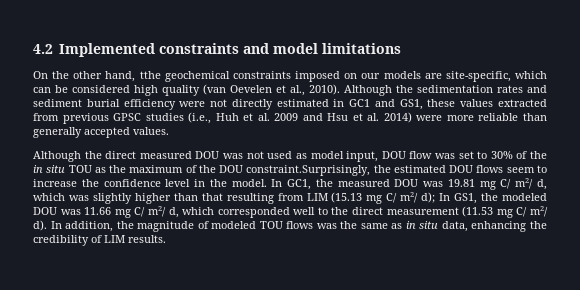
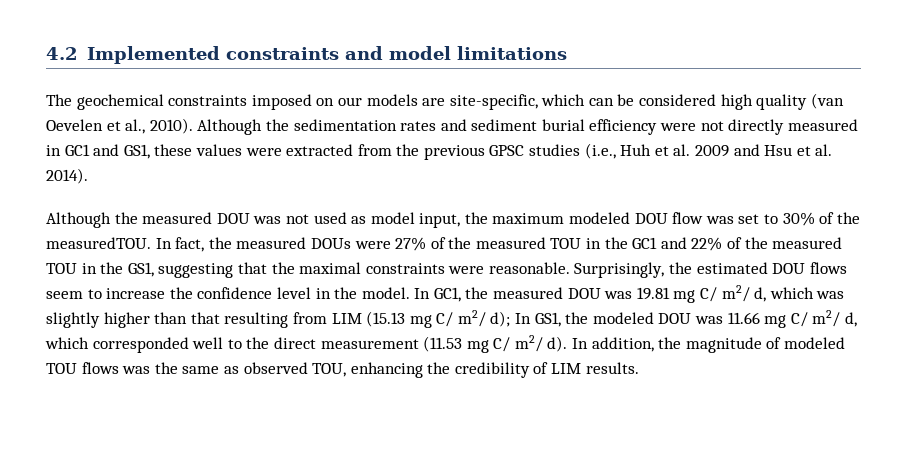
[33,71,161,82] On the other hand, tthe -> [46,94,72,106] The
[276,99,329,107] estimated -> [787,119,858,131] measured
(494, 103) none -> [245,148,282,156] were
(59, 117) none -> [396,144,420,156] the
[383,112,547,123] [33,127,169,138] [33,151,137,162] 2014) were more reliable than generally accepted values. // Although the direct -> [46,168,88,184] [46,212,138,228] 2014). // Although the
(379, 156) none -> [464,212,631,224] the maximum modeled
[33,165,371,176] in situ TOU as the maximum of the DOU constraint.Surprisingly, -> [46,237,843,252] [46,262,665,278] measuredTOU. In fact, the measured DOUs were 27% of the measured TOU in the GC1 and 22% of the measured TOU in the GS1, suggesting that the maximal constraints were reasonable. Surprisingly,
[405,221,468,232] in situ data, -> [243,362,347,377] observed TOU,

